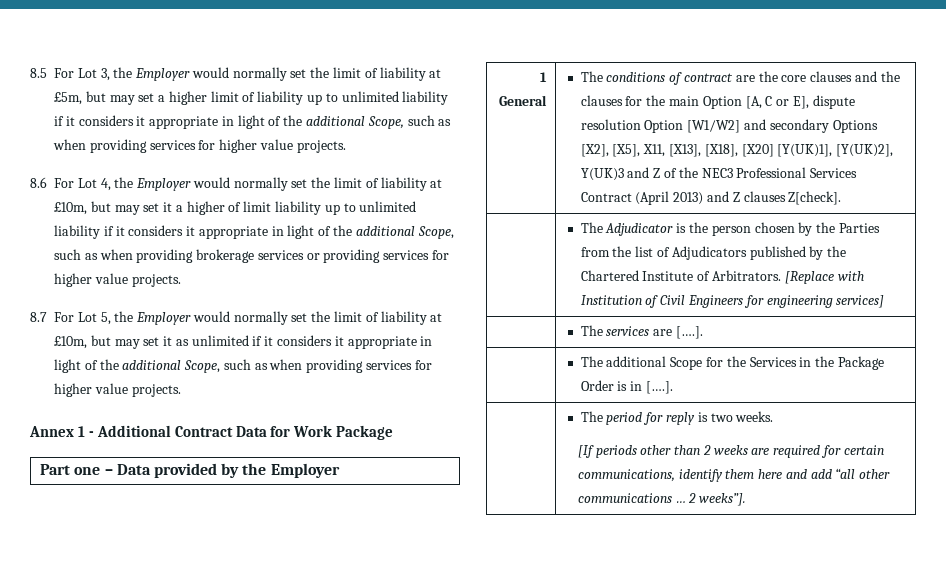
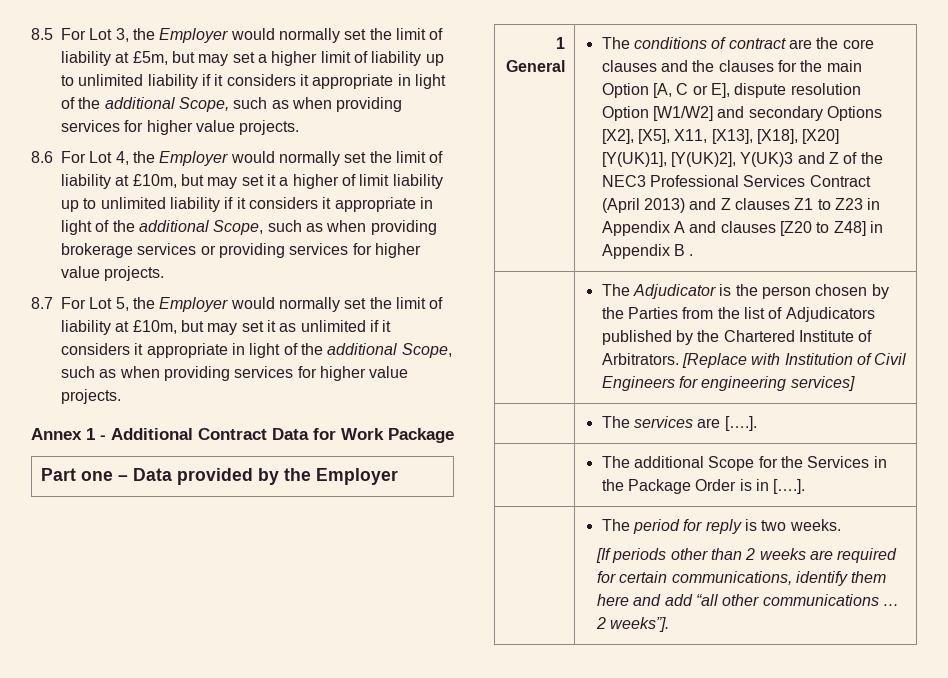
[788,191,842,205] Z[check]. -> [794,198,881,210] [601,221,884,236] [601,244,694,259] Z1 to Z23 in Appendix A and clauses [Z20 to Z48] in Appendix B .

